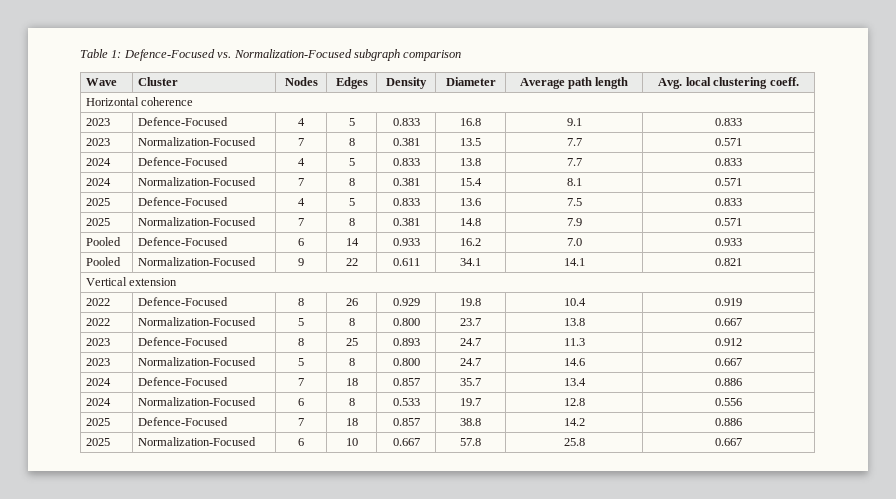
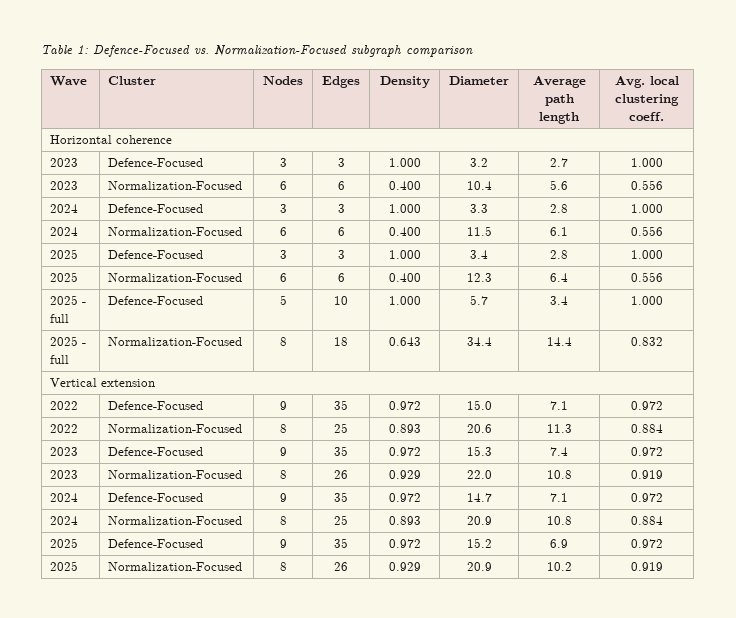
[298,118,305,126] [348,118,355,126] [392,118,420,126] [460,118,481,126] [566,118,582,126] [715,118,742,126] [85,138,110,146] [137,137,256,146] [298,138,304,146] [348,138,355,146] [392,138,420,146] [460,138,481,146] [566,138,582,146] [715,138,742,146] [85,158,111,166] [137,157,228,166] [298,158,305,166] [348,158,355,166] [392,158,420,166] [460,158,481,166] [566,158,582,166] [715,158,742,166] [85,178,111,186] [137,177,256,186] [298,178,304,186] [348,178,355,186] [392,178,420,186] [460,178,482,186] [566,178,582,186] [715,178,742,186] [85,198,110,206] [137,197,228,206] [298,198,305,206] [348,198,355,206] [392,198,420,206] [460,198,481,206] [566,198,582,206] [715,198,742,206] [85,218,110,226] [137,217,256,226] [298,218,304,226] [348,218,355,226] [392,218,420,226] [460,218,481,226] [566,218,582,226] [715,218,742,226] [85,237,121,246] [137,237,228,246] [298,238,304,246] [345,238,359,246] [392,238,420,246] [460,238,481,246] [566,238,582,246] [715,238,742,246] [85,257,121,266] [137,257,256,266] [298,258,304,266] [345,258,358,266] [392,258,420,266] [460,258,481,266] [563,258,585,266] [715,258,742,266] [85,277,178,286] [85,298,110,306] [137,297,228,306] [298,298,304,306] [345,298,358,306] [392,298,420,306] [460,298,481,306] [563,298,586,306] [715,298,742,306] [85,318,110,326] [137,317,256,326] [298,318,304,326] [348,318,355,326] [392,318,420,326] [460,318,481,326] [563,318,585,326] [715,318,742,326] [85,338,110,346] [137,337,228,346] [298,338,304,346] [345,338,358,346] [392,338,420,346] [460,338,481,346] 4 | 5 | 0.833 | 16.8 | 9.1 | 0.833 // 2023 | Normalization-Focused | 7 | 8 | 0.381 | 13.5 | 7.7 | 0.571 // 2024 | Defence-Focused | 4 | 5 | 0.833 | 13.8 | 7.7 | 0.833 // 2024 | Normalization-Focused | 7 | 8 | 0.381 | 15.4 | 8.1 | 0.571 // 2025 | Defence-Focused | 4 | 5 | 0.833 | 13.6 | 7.5 | 0.833 // 2025 | Normalization-Focused | 7 | 8 | 0.381 | 14.8 | 7.9 | 0.571 // Pooled | Defence-Focused | 6 | 14 | 0.933 | 16.2 | 7.0 | 0.933 // Pooled | Normalization-Focused | 9 | 22 | 0.611 | 34.1 | 14.1 | 0.821 // Vertical extension // 2022 | Defence-Focused | 8 | 26 | 0.929 | 19.8 | 10.4 | 0.919 // 2022 | Normalization-Focused | 5 | 8 | 0.800 | 23.7 | 13.8 | 0.667 // 2023 | Defence-Focused | 8 | 25 | 0.893 | 24.7 -> [279,158,287,167] [337,158,345,167] [388,158,421,167] [470,158,488,167] [550,158,568,167] [630,158,663,167] [50,181,79,190] [108,181,243,190] [279,181,287,190] [337,181,345,190] [388,181,421,190] [466,181,492,190] [550,180,568,190] [630,180,663,190] [50,204,79,213] [108,204,204,213] [279,204,287,213] [337,204,345,213] [388,204,421,213] [470,204,488,213] [550,204,568,213] [630,204,663,213] [50,227,79,236] [108,227,243,236] [279,227,287,236] [337,227,345,236] [388,227,421,236] [466,226,492,236] [550,227,568,236] [630,226,663,236] [50,249,79,259] [108,250,204,259] [279,250,287,259] [337,250,345,259] [388,250,421,259] [470,250,488,259] [550,250,568,259] [630,250,663,259] [50,272,79,282] [108,273,243,282] [279,273,287,282] [337,273,345,282] [388,273,421,282] [466,273,492,282] [550,273,568,282] [630,272,663,282] [50,295,87,305] [50,314,70,323] [108,296,204,305] [279,295,287,305] [334,296,348,305] [388,296,421,305] [470,295,488,305] [550,296,568,305] [630,296,663,305] [50,336,87,346] [50,355,70,364] [108,337,243,346] [279,337,287,346] [334,337,348,346] [388,337,421,346] [466,337,492,346] [546,337,572,346] [630,337,663,346] [50,378,156,387] [50,401,79,410] [108,401,204,410] [279,401,287,410] [334,400,348,410] [388,401,421,410] [466,400,492,410] [550,401,568,410] [630,401,663,410] [50,424,79,433] [108,424,243,433] [279,424,287,433] [334,423,348,433] [388,424,421,433] [466,424,492,433] 3 | 3 | 1.000 | 3.2 | 2.7 | 1.000 // 2023 | Normalization-Focused | 6 | 6 | 0.400 | 10.4 | 5.6 | 0.556 // 2024 | Defence-Focused | 3 | 3 | 1.000 | 3.3 | 2.8 | 1.000 // 2024 | Normalization-Focused | 6 | 6 | 0.400 | 11.5 | 6.1 | 0.556 // 2025 | Defence-Focused | 3 | 3 | 1.000 | 3.4 | 2.8 | 1.000 // 2025 | Normalization-Focused | 6 | 6 | 0.400 | 12.3 | 6.4 | 0.556 // 2025 - full | Defence-Focused | 5 | 10 | 1.000 | 5.7 | 3.4 | 1.000 // 2025 - full | Normalization-Focused | 8 | 18 | 0.643 | 34.4 | 14.4 | 0.832 // Vertical extension // 2022 | Defence-Focused | 9 | 35 | 0.972 | 15.0 | 7.1 | 0.972 // 2022 | Normalization-Focused | 8 | 25 | 0.893 | 20.6
[715,338,742,346] [85,358,110,366] [137,357,256,366] [298,358,304,366] [348,358,355,366] [392,358,420,366] [460,358,481,366] [563,358,585,366] [715,358,742,366] [85,378,111,386] [137,377,228,386] [298,378,304,386] [345,378,358,386] [392,378,420,386] [460,378,481,386] [563,378,586,386] [715,378,742,386] [85,398,111,406] [137,397,256,406] [298,398,304,406] [348,398,355,406] [392,398,420,406] [460,398,481,406] [563,398,585,406] [715,398,742,406] [85,418,110,426] [137,417,228,426] [298,418,304,426] [345,418,358,426] [392,418,420,426] [460,418,481,426] [563,418,585,426] [715,418,742,426] [85,438,110,446] [137,437,256,446] [298,438,304,446] [345,438,358,446] [392,438,420,446] [460,438,481,446] [563,438,585,446] [715,438,742,446] 0.912 // 2023 | Normalization-Focused | 5 | 8 | 0.800 | 24.7 | 14.6 | 0.667 // 2024 | Defence-Focused | 7 | 18 | 0.857 | 35.7 | 13.4 | 0.886 // 2024 | Normalization-Focused | 6 | 8 | 0.533 | 19.7 | 12.8 | 0.556 // 2025 | Defence-Focused | 7 | 18 | 0.857 | 38.8 | 14.2 | 0.886 // 2025 | Normalization-Focused | 6 | 10 | 0.667 | 57.8 | 25.8 | 0.667 -> [630,424,663,433] [50,447,79,456] [108,447,204,456] [279,447,287,456] [334,446,348,456] [388,447,421,456] [466,446,492,456] [550,447,568,456] [630,447,663,456] [50,470,79,479] [108,470,243,479] [279,470,287,479] [334,470,348,479] [388,470,421,479] [466,470,492,479] [546,470,572,479] [630,470,663,479] [50,493,79,502] [108,493,204,502] [279,493,287,502] [334,492,348,502] [388,493,421,502] [466,493,492,502] [550,493,568,502] [630,493,663,502] [50,516,79,525] [108,516,243,525] [279,516,287,525] [334,515,348,525] [388,516,421,525] [466,516,492,525] [546,516,572,525] [630,516,663,525] [50,538,79,548] [108,539,204,548] [279,539,287,548] [334,538,348,548] [388,539,421,548] [466,538,492,548] [550,539,568,548] [630,539,663,548] [50,561,79,571] [108,562,243,571] [279,562,287,571] [334,562,348,571] [388,562,421,571] [466,562,492,571] [546,562,572,571] [630,562,663,571] 0.884 // 2023 | Defence-Focused | 9 | 35 | 0.972 | 15.3 | 7.4 | 0.972 // 2023 | Normalization-Focused | 8 | 26 | 0.929 | 22.0 | 10.8 | 0.919 // 2024 | Defence-Focused | 9 | 35 | 0.972 | 14.7 | 7.1 | 0.972 // 2024 | Normalization-Focused | 8 | 25 | 0.893 | 20.9 | 10.8 | 0.884 // 2025 | Defence-Focused | 9 | 35 | 0.972 | 15.2 | 6.9 | 0.972 // 2025 | Normalization-Focused | 8 | 26 | 0.929 | 20.9 | 10.2 | 0.919

